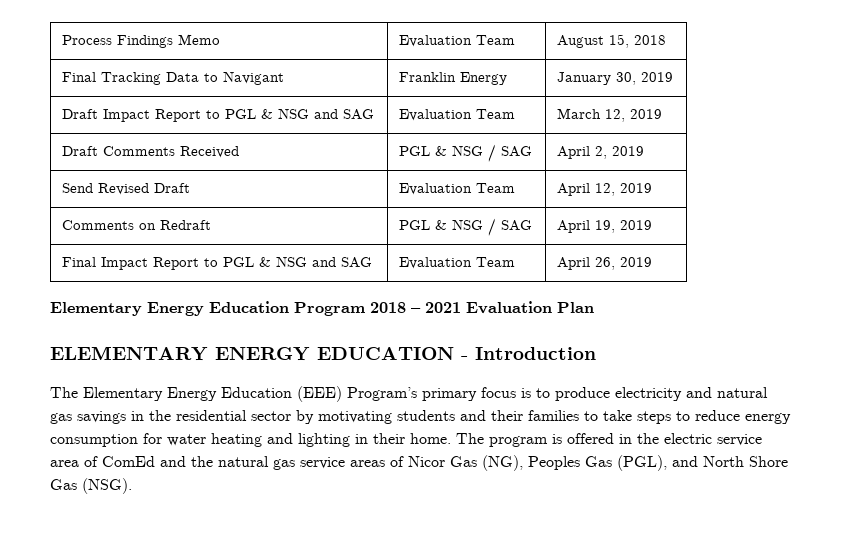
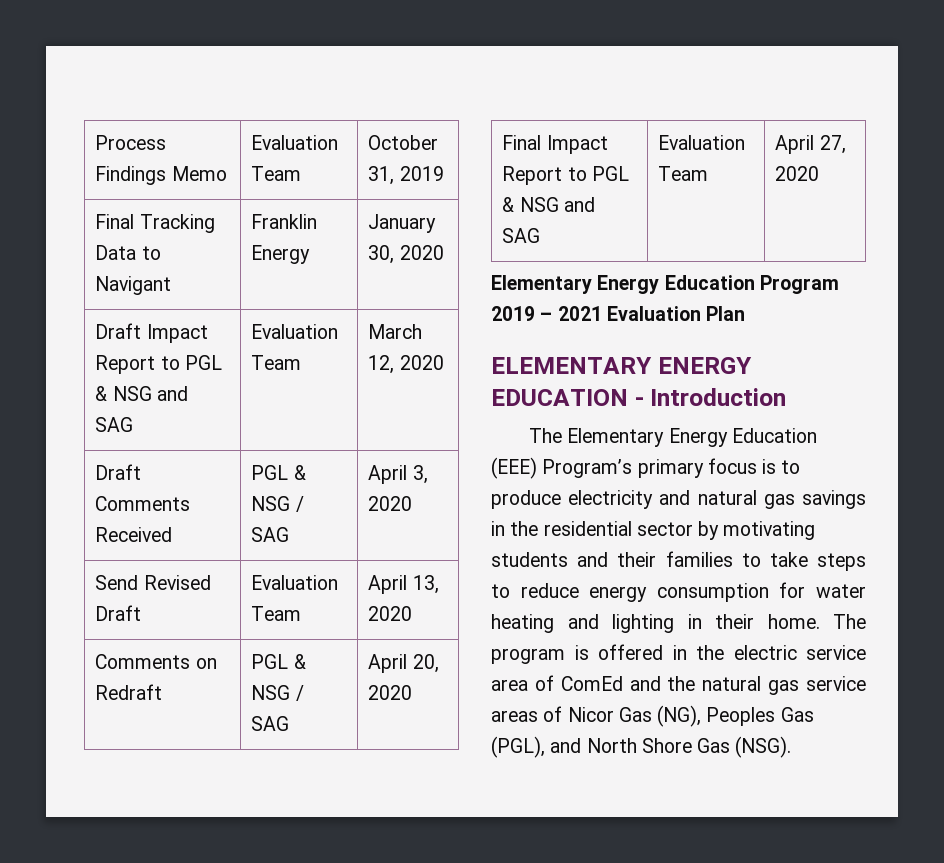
[556,34,666,48] August 15, 2018 -> [368,135,439,150] [368,166,444,185] October 31, 2019
[640,72,673,82] 2019 -> [399,245,444,260] 2020
[629,109,662,119] 2019 -> [399,355,444,370] 2020
[594,146,644,159] 2, 2019 -> [412,465,428,484] [368,496,413,511] 3, 2020
[594,183,652,196] 12, 2019 -> [412,575,439,594] [368,606,413,621] 13, 2020
[594,220,652,233] 19, 2019 -> [412,654,439,673] [368,685,413,700] 20, 2020
[594,257,652,270] 26, 2019 -> [819,135,846,154] [775,166,820,181] 27, 2020
[370,302,406,313] 2018 -> [491,306,535,321] 2019

